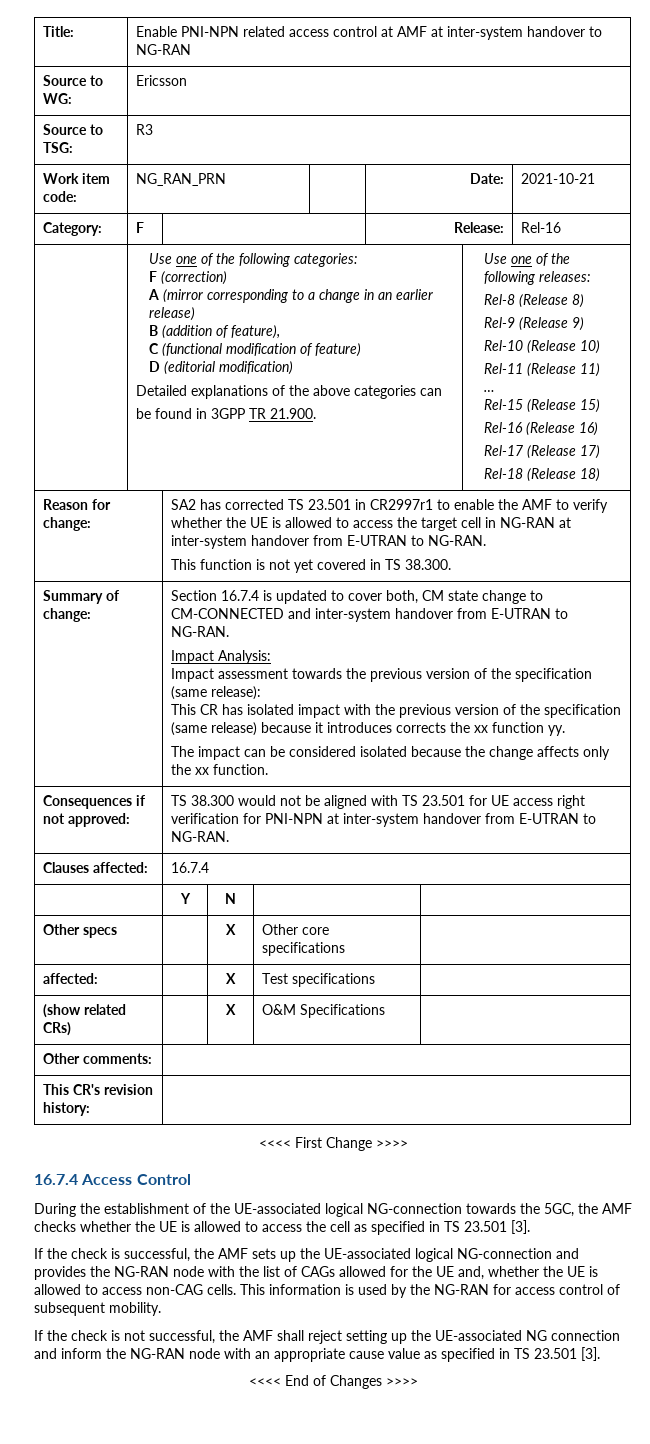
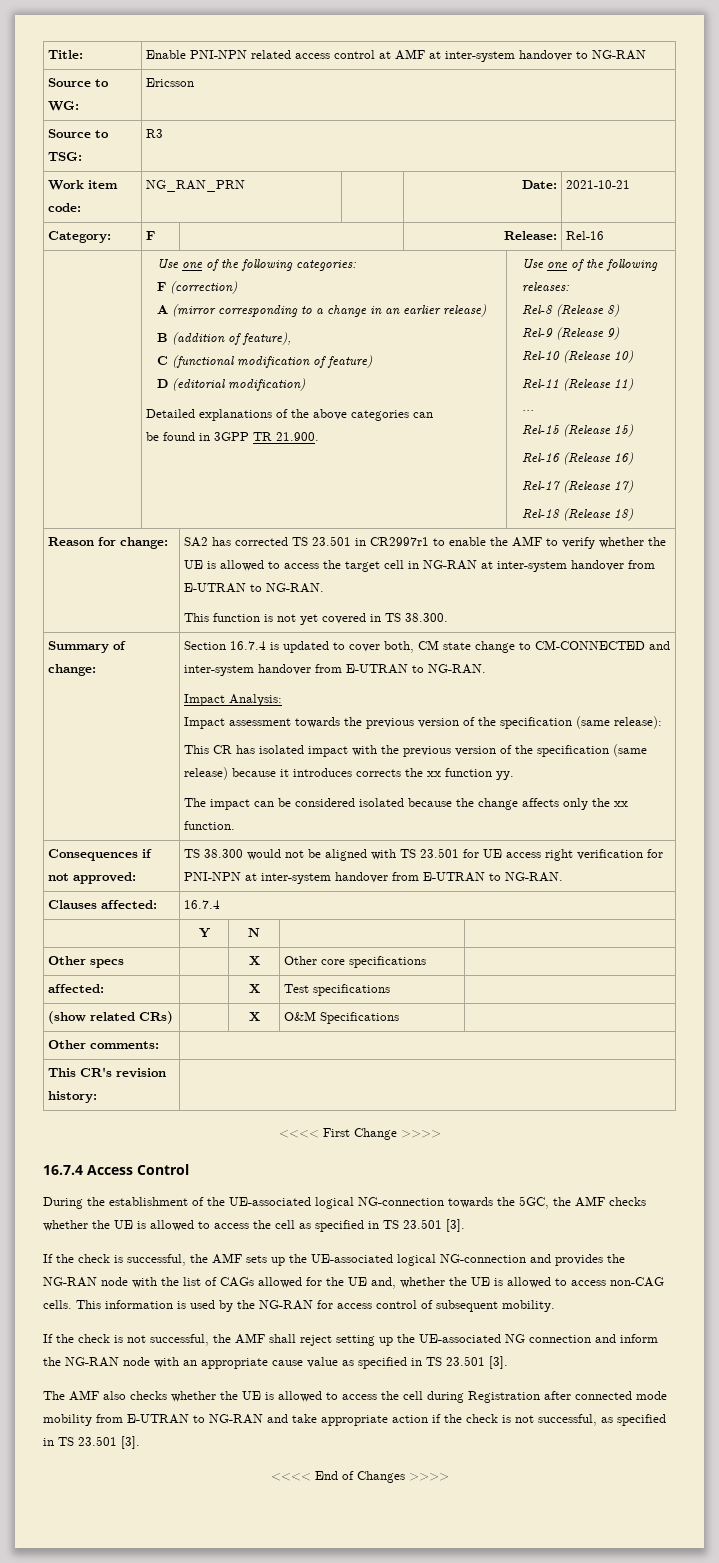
(600, 1354) none -> [43,1390,667,1403] [43,1414,666,1426] [43,1436,140,1449] // The AMF also checks whether the UE is allowed to access the cell during Registration after connected mode mobility from E-UTRAN to NG-RAN and take appropriate action if the check is not successful, as specified in TS 23.501 [3].

